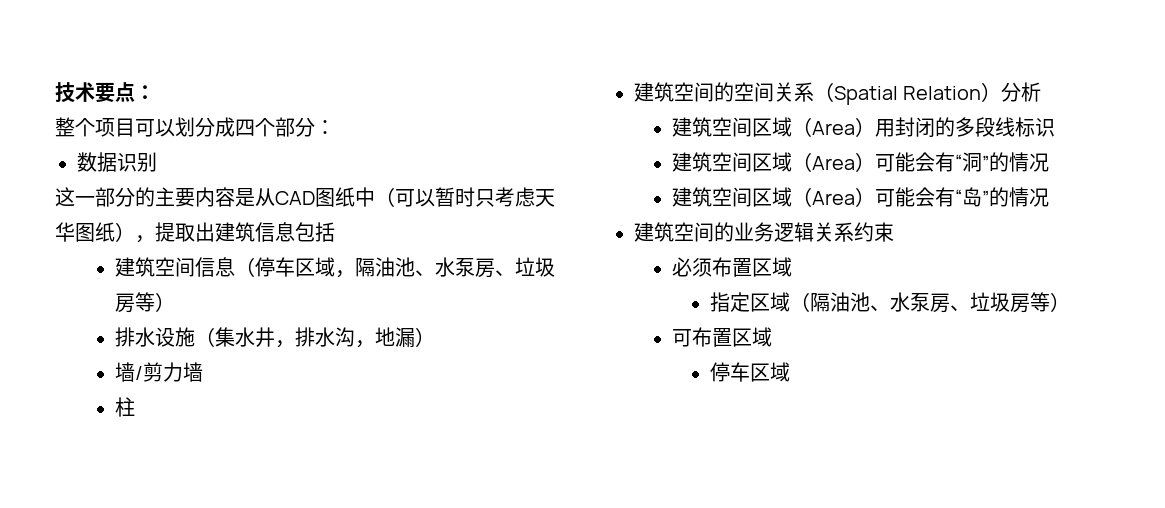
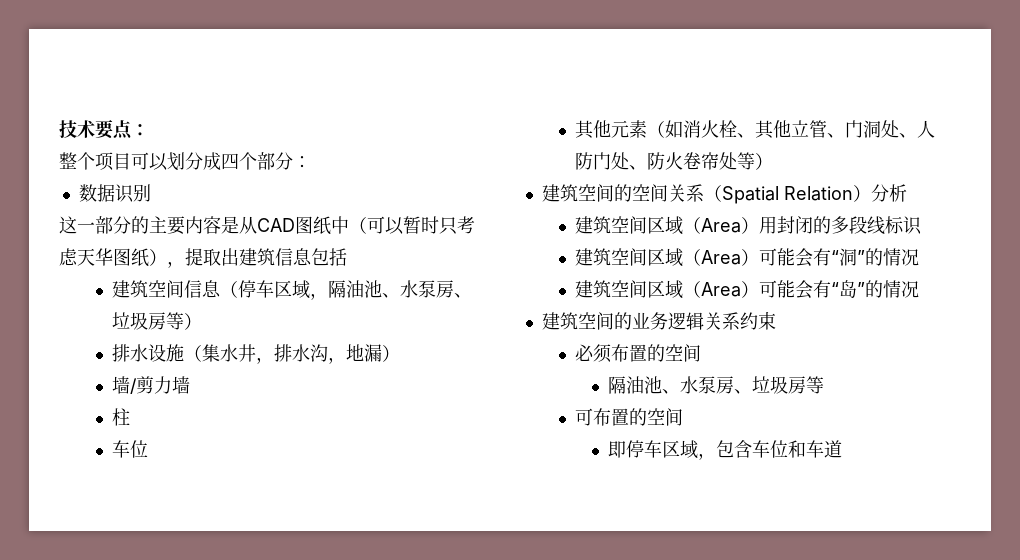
(135, 407) none -> [111,440,148,458] [574,120,935,139] [574,152,773,170] // 车位 // 其他元素（如消火栓、其他立管、门洞处、人防门处、防火卷帘处等）
[751,257,792,277] [709,292,1070,313] 区域 // 指定区域（隔油池、水泵房、垃圾房等） -> [646,344,701,362] [608,376,825,394] 的空间 // 隔油池、水泵房、垃圾房等
[731,327,772,347] [709,362,790,382] 区域 // 停车区域 -> [628,408,683,426] [608,440,843,460] 的空间 // 即停车区域，包含车位和车道

